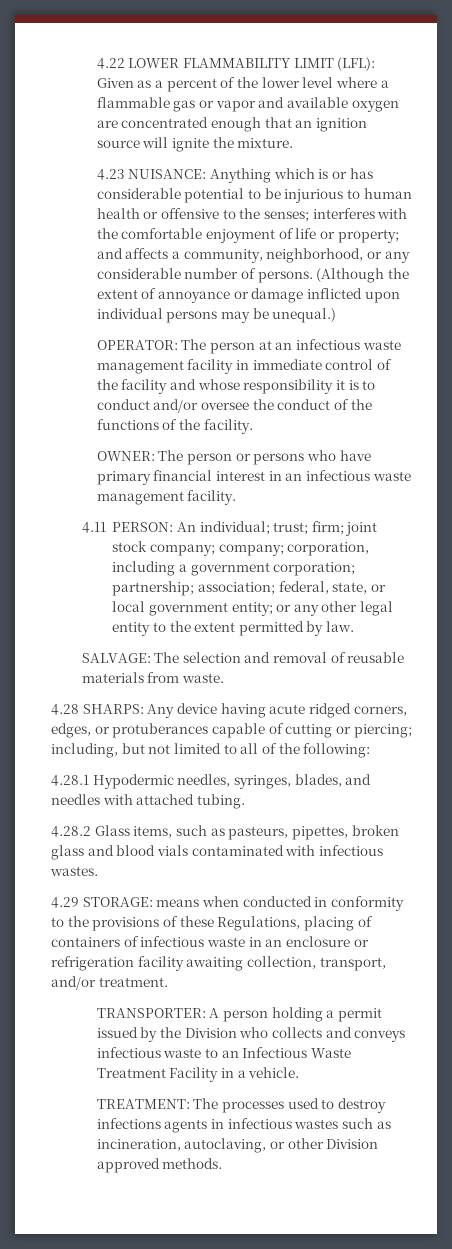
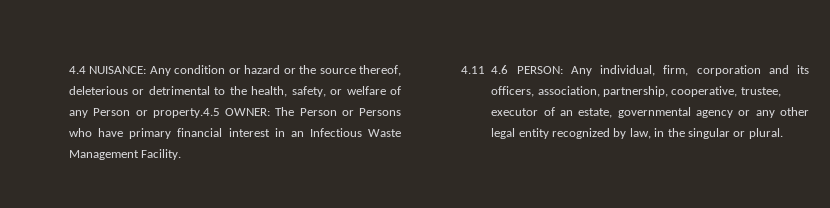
[96,57,376,71] [96,77,389,92] [96,97,399,112] [96,117,367,132] [96,137,294,152] [96,168,373,183] [96,188,412,203] [96,208,408,222] [96,228,399,243] [96,248,410,263] [96,268,409,283] [96,288,400,303] [96,308,337,323] [96,339,401,354] [96,359,392,374] [96,379,376,394] [96,399,372,413] [96,419,253,434] [96,450,305,465] 4.22 LOWER FLAMMABILITY LIMIT (LFL): Given as a percent of the lower level where a flammable gas or vapor and available oxygen are concentrated enough that an ignition source will ignite the mixture. // 4.23 NUISANCE: Anything which is or has considerable potential to be injurious to human health or offensive to the senses; interferes with the comfortable enjoyment of life or property; and affects a community, neighborhood, or any considerable number of persons. (Although the extent of annoyance or damage inflicted upon individual persons may be unequal.) // OPERATOR: The person at an infectious waste management facility in immediate control of the facility and whose responsibility it is to conduct and/or oversee the conduct of the functions of the facility. // OWNER: The person or persons -> [68,65,401,76] [68,86,401,97] [68,107,402,118] 4.4 NUISANCE: Any condition or hazard or the source thereof, deleterious or detrimental to the health, safety, or welfare of any Person or property.4.5 OWNER: The Person or Persons
[305,470,411,481] [96,490,237,505] [81,521,378,536] [112,541,370,556] [112,561,356,576] [112,581,386,596] [112,601,273,616] infectious waste management facility. // 4.11 PERSON: An individual; trust; firm; joint stock company; company; corporation, including a government corporation; partnership; association; federal, state, or local government entity; -> [309,128,402,137] [68,149,182,160] [460,65,809,76] [491,86,781,97] [491,107,733,118] Infectious Waste Management Facility. // 4.11 4.6 PERSON: Any individual, firm, corporation and its officers, association, partnership, cooperative, trustee, executor of an estate, governmental agency
[152,621,355,636] [81,652,405,663] [81,672,224,683] [51,703,407,718] [51,723,412,738] [51,743,371,758] [51,774,372,789] [51,794,245,809] [51,825,399,840] [51,845,383,860] [50,866,98,876] [51,896,404,911] [51,916,373,931] [51,936,369,947] [51,956,386,971] [51,976,168,990] [96,1007,382,1022] [96,1027,406,1042] [96,1047,351,1058] [96,1067,300,1082] [96,1098,386,1113] [96,1118,391,1133] [96,1138,379,1153] [96,1158,223,1173] to the extent permitted by law. // SALVAGE: The selection and removal of reusable materials from waste. // 4.28 SHARPS: Any device having acute ridged corners, edges, or protuberances capable of cutting or piercing; including, but not limited to all of the following: // 4.28.1 Hypodermic needles, syringes, blades, and needles with attached tubing. // 4.28.2 Glass items, such as pasteurs, pipettes, broken glass and blood vials contaminated with infectious wastes. // 4.29 STORAGE: means when conducted in conformity to the provisions of these Regulations, placing of containers of infectious waste in an enclosure or refrigeration facility awaiting collection, transport, and/or treatment. // TRANSPORTER: A person holding a permit issued by the Division who collects and conveys infectious waste to an Infectious Waste Treatment Facility in a vehicle. // TREATMENT: The processes used to destroy infections agents in infectious wastes such as incineration, autoclaving, or other Division approved methods. -> [551,128,783,139] recognized by law, in the singular or plural.

